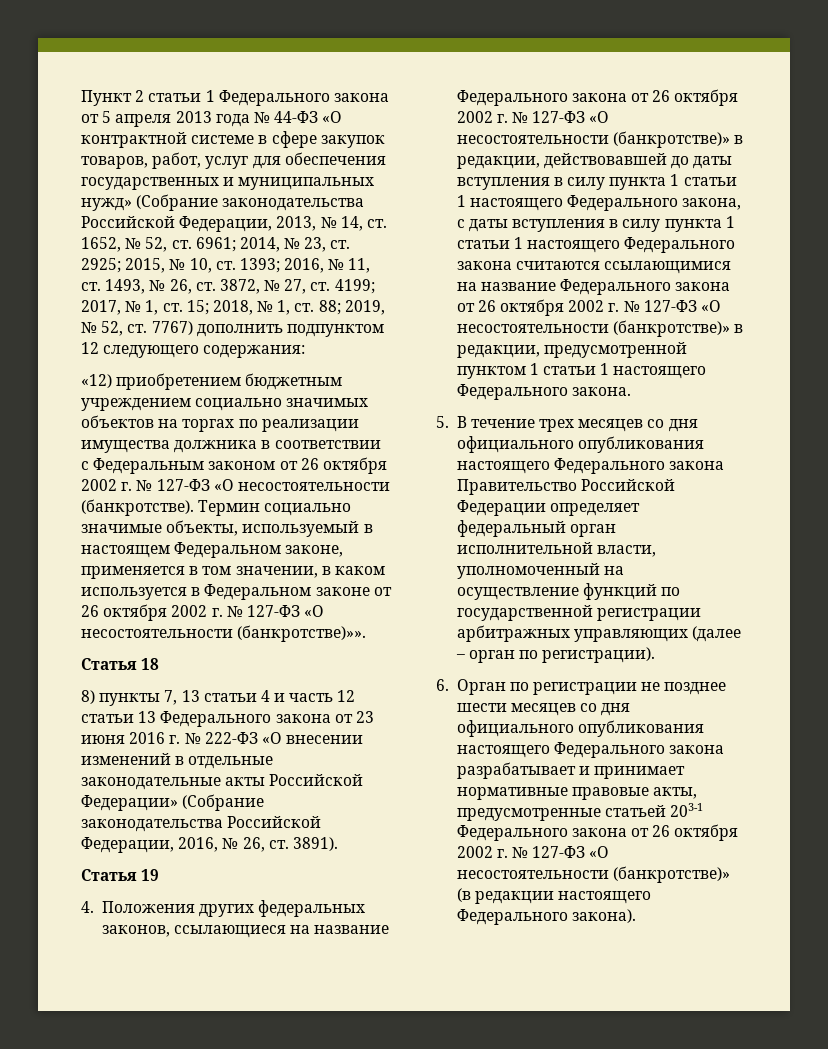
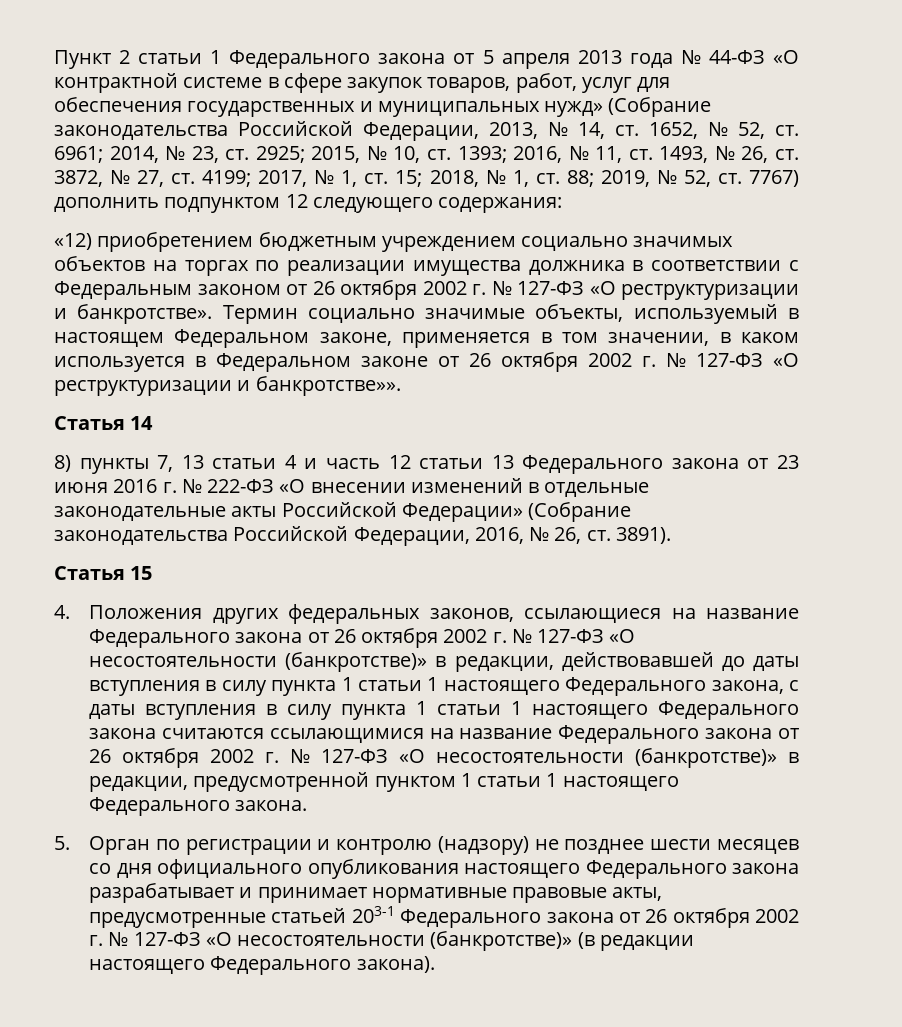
[237,482,390,491] [81,499,194,516] несостоятельности (банкротстве). -> [621,284,799,300] [54,304,213,324] реструктуризации и банкротстве».
[81,625,367,642] [81,658,160,670] несостоятельности (банкротстве)»». // Статья 18 -> [54,376,401,396] [54,416,154,430] реструктуризации и банкротстве»». // Статья 14
[141,869,160,881] 19 -> [130,566,153,580] 15
[456,416,698,432] [456,436,704,453] [456,458,725,474] [456,479,675,495] [456,500,640,516] [456,520,616,537] [456,542,656,557] [456,563,624,579] [456,583,681,600] [456,605,701,621] [456,625,742,642] [455,647,656,663] [436,679,638,695] В течение трех месяцев со дня официального опубликования настоящего Федерального закона Правительство Российской Федерации определяет федеральный орган исполнительной власти, уполномоченный на осуществление функций по государственной регистрации арбитражных управляющих (далее – орган по регистрации). // 6. Орган по регистрации -> [89,836,529,855] Орган по регистрации и контролю (надзору)

